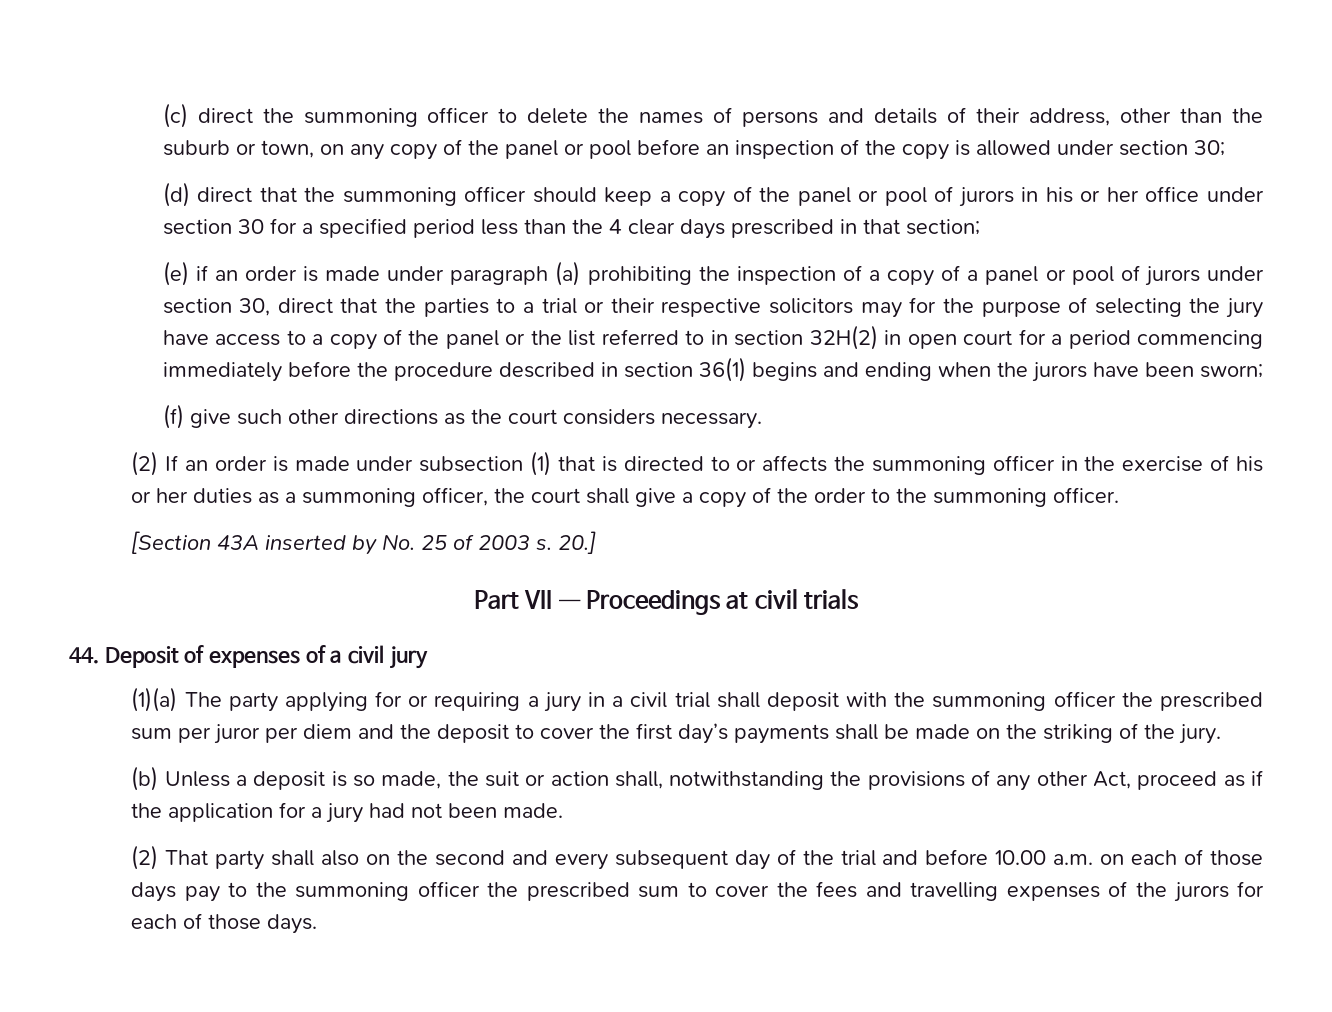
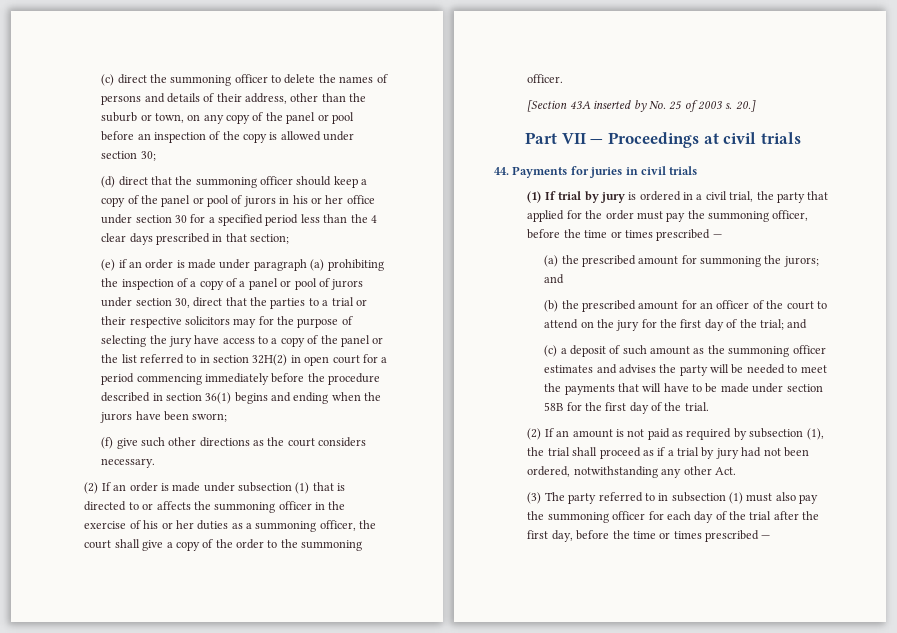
[104,645,428,669] [131,687,1264,712] [131,723,1222,744] [131,766,1263,791] [131,802,564,823] [131,845,1263,870] [131,881,1264,902] [131,913,318,934] Deposit of expenses of a civil jury // (1)(a) The party applying for or requiring a jury in a civil trial shall deposit with the summoning officer the prescribed sum per juror per diem and the deposit to cover the first day’s payments shall be made on the striking of the jury. // (b) Unless a deposit is so made, the suit or action shall, notwithstanding the provisions of any other Act, proceed as if the application for a jury had not been made. // (2) That party shall also on the second and every subsequent day of the trial and before 10.00 a.m. on each of those days pay to the summoning officer the prescribed sum to cover the fees and travelling expenses of the jurors for each of those days. -> [512,166,698,178] [527,191,829,203] [527,210,809,222] [527,229,722,241] [544,255,819,267] [544,274,565,284] [544,300,827,312] [544,319,808,331] [544,345,826,357] [544,364,827,376] [544,383,823,395] [544,402,709,414] [527,428,824,440] [527,447,809,459] [527,466,736,478] [527,492,819,504] [527,511,820,523] [527,530,771,542] Payments for juries in civil trials // (1) If trial by jury is ordered in a civil trial, the party that applied for the order must pay the summoning officer, before the time or times prescribed — // (a) the prescribed amount for summoning the jurors; and // (b) the prescribed amount for an officer of the court to attend on the jury for the first day of the trial; and // (c) a deposit of such amount as the summoning officer estimates and advises the party will be needed to meet the payments that will have to be made under section 58B for the first day of the trial. // (2) If an amount is not paid as required by subsection (1), the trial shall proceed as if a trial by jury had not been ordered, notwithstanding any other Act. // (3) The party referred to in subsection (1) must also pay the summoning officer for each day of the trial after the first day, before the time or times prescribed —

